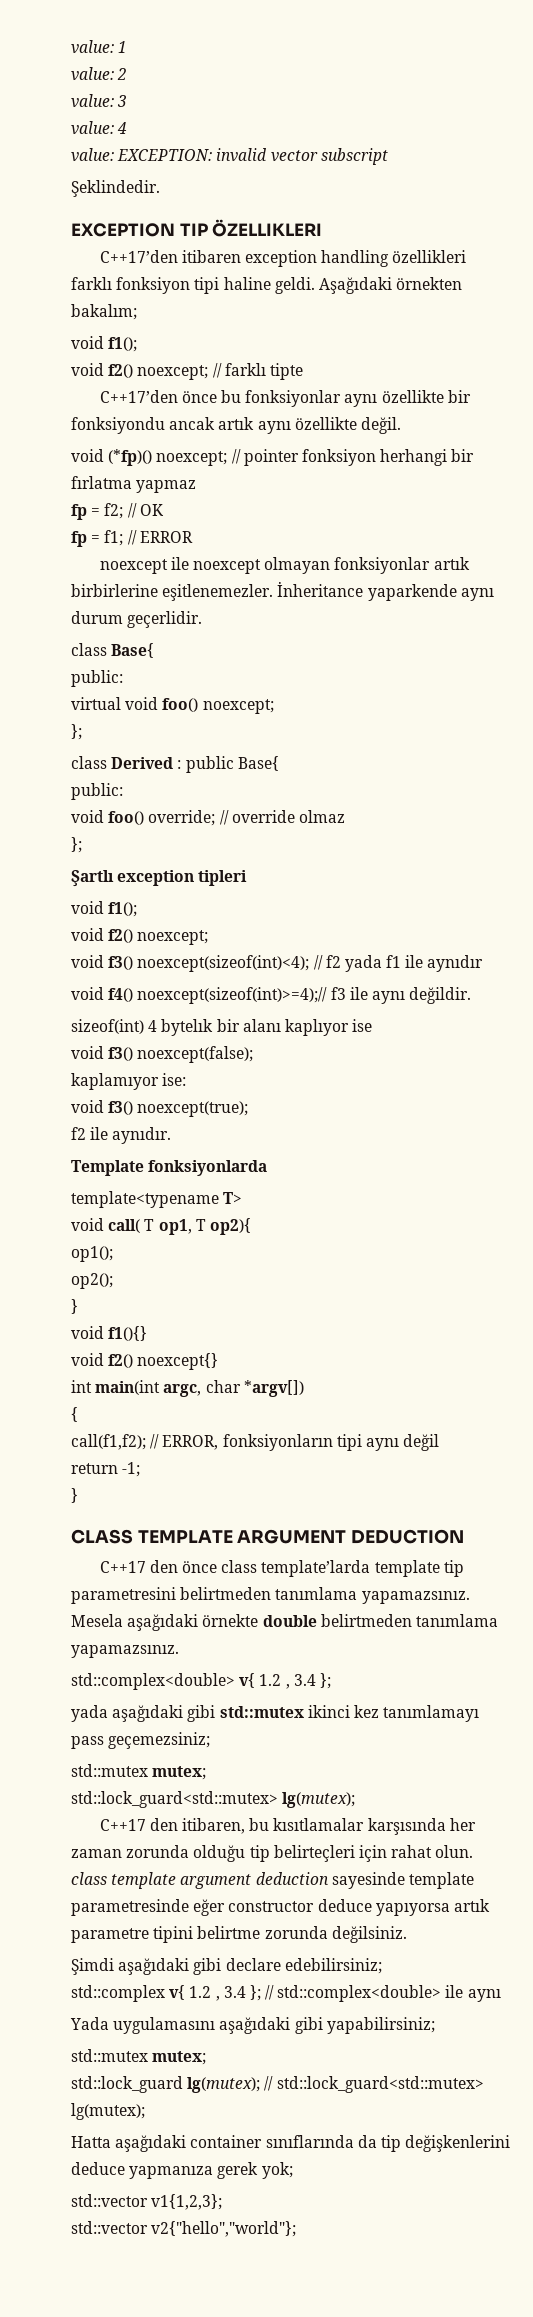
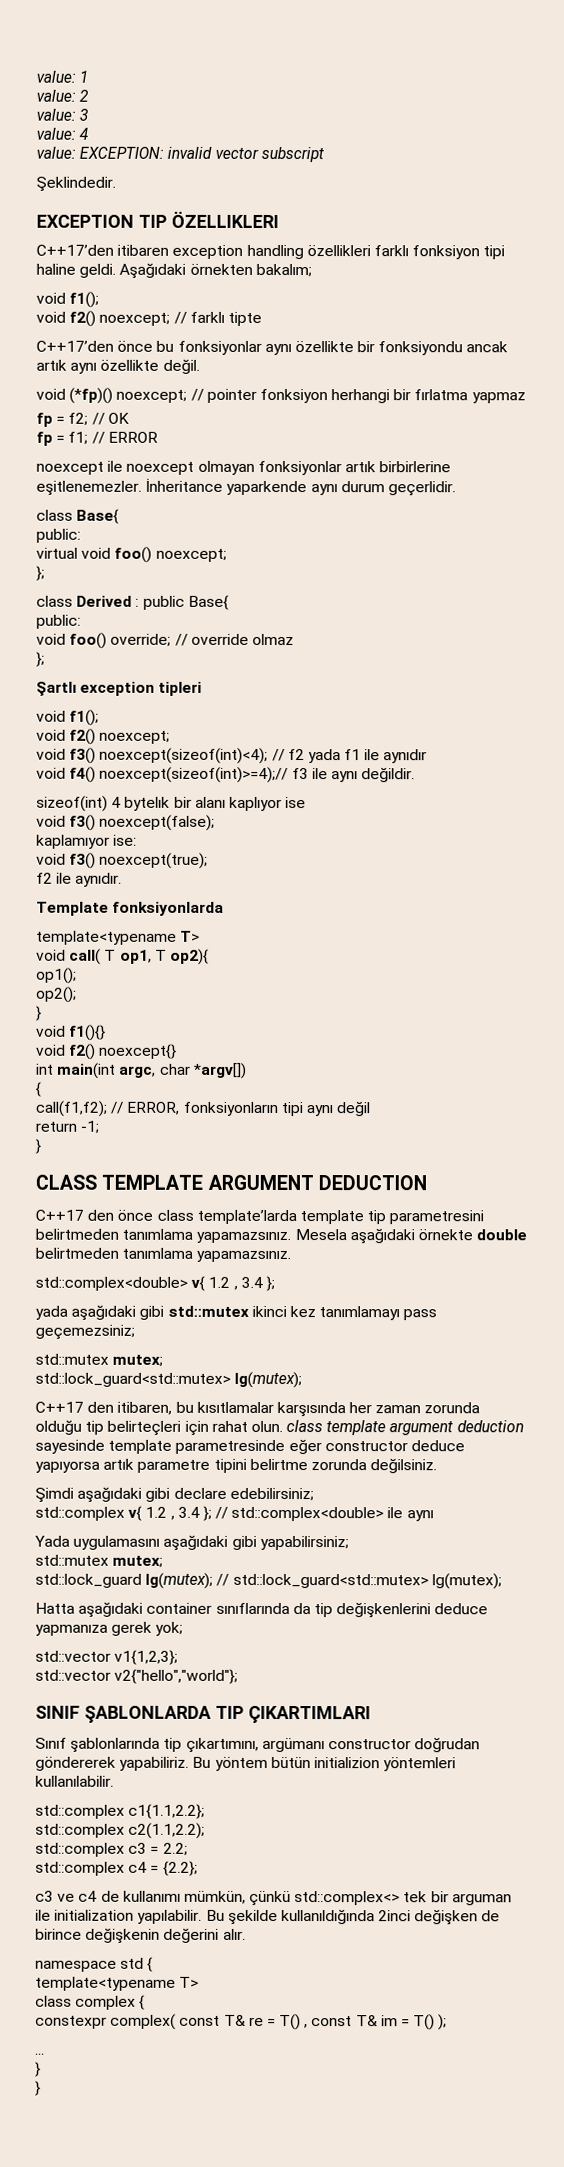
(297, 2229) none -> [35,1705,371,1724] [35,1737,481,1753] [35,1756,457,1772] [35,1775,114,1787] [35,1803,206,1819] [35,1822,206,1839] [35,1842,188,1857] [35,1860,198,1876] [35,1890,512,1907] [35,1908,501,1926] [35,1927,246,1944] [35,1956,154,1972] [35,1976,200,1991] [35,1994,146,2010] [35,2013,448,2031] [35,2052,45,2055] [35,2061,41,2077] [35,2080,41,2096] // SINIF ŞABLONLARDA TIP ÇIKARTIMLARI // Sınıf şablonlarında tip çıkartımını, argümanı constructor doğrudan göndererek yapabiliriz. Bu yöntem bütün initializion yöntemleri kullanılabilir. // std::complex c1{1.1,2.2}; // std::complex c2(1.1,2.2); // std::complex c3 = 2.2; // std::complex c4 = {2.2}; // c3 ve c4 de kullanımı mümkün, çünkü std::complex<> tek bir arguman ile initialization yapılabilir. Bu şekilde kullanıldığında 2inci değişken de birince değişkenin değerini alır. // namespace std { // template<typename T> // class complex { // constexpr complex( const T& re = T() , const T& im = T() ); // ... // } // }

